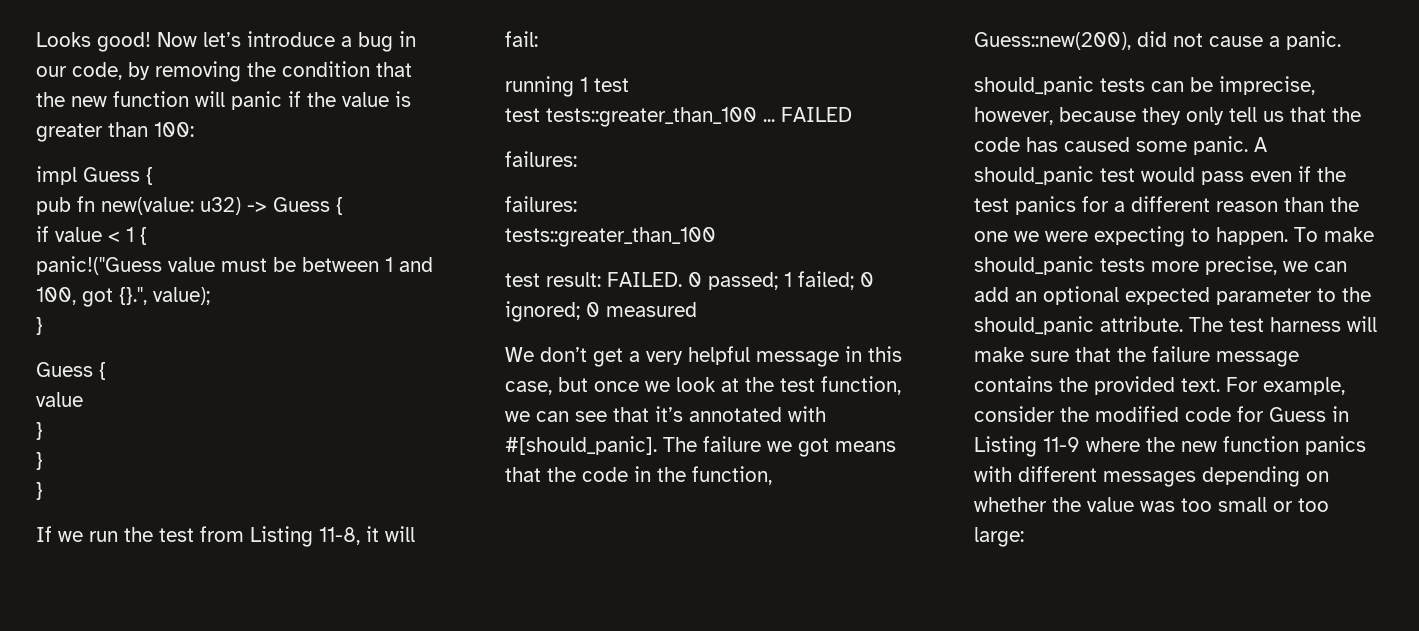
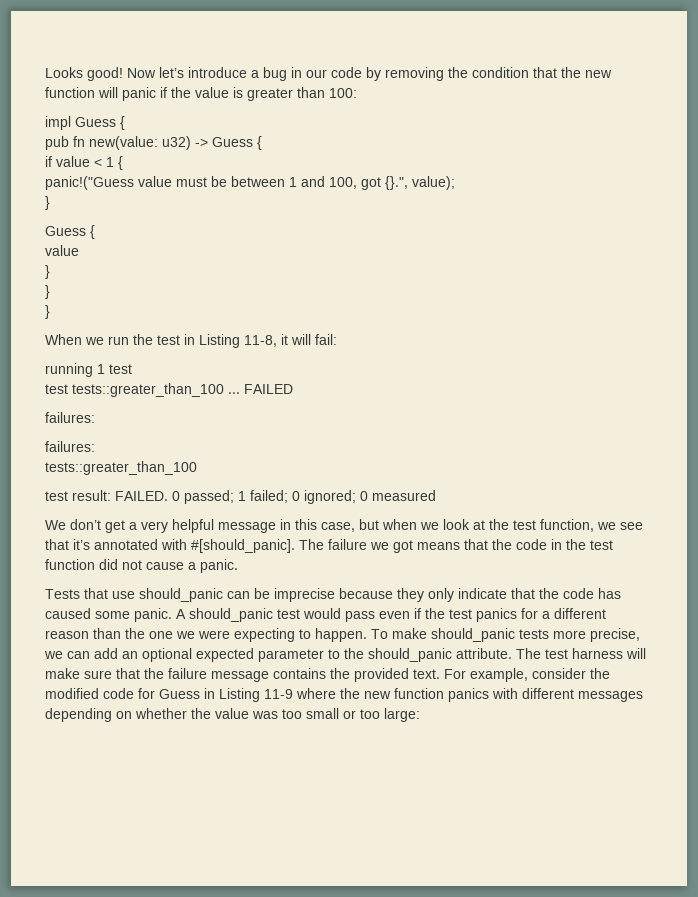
[72,62,122,80] code, -> [331,67,362,78] code
[36,526,52,542] If -> [45,334,82,345] When
[200,526,244,542] from -> [184,334,195,345] in
[594,381,639,392] once -> [382,519,417,530] when
[536,411,569,422] can -> (616, 526) none
[692,466,772,485] [974,32,1131,50] function, Guess::new(200), -> [590,540,613,550] [45,559,95,570] test function
[974,76,1315,95] [974,107,1053,125] should_panic tests can be imprecise, however, -> [45,588,335,602] Tests that use should_panic can be imprecise
[1229,107,1284,122] tell us -> [458,588,507,599] indicate

